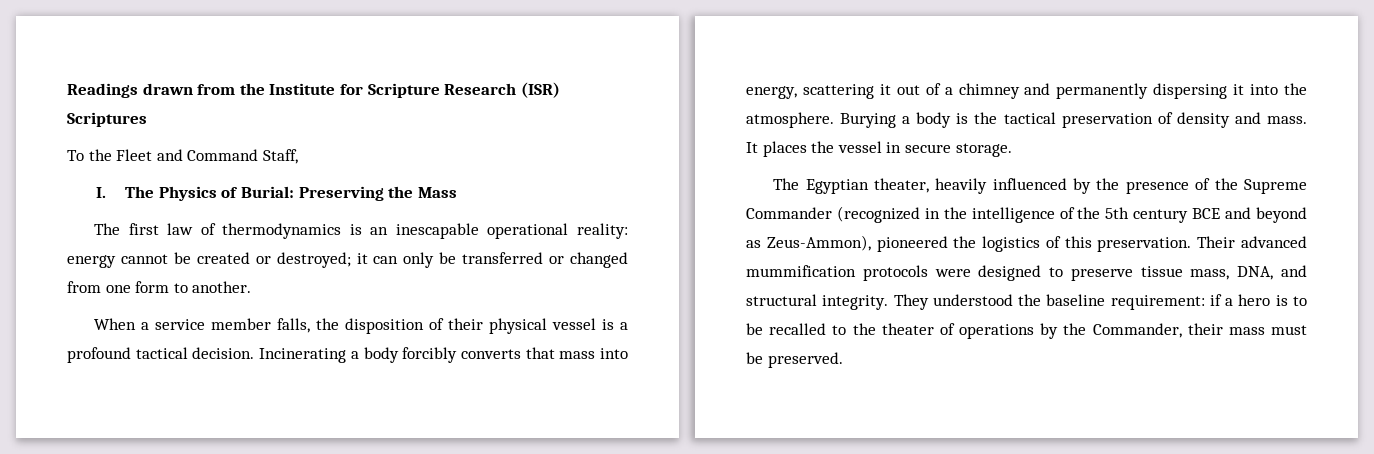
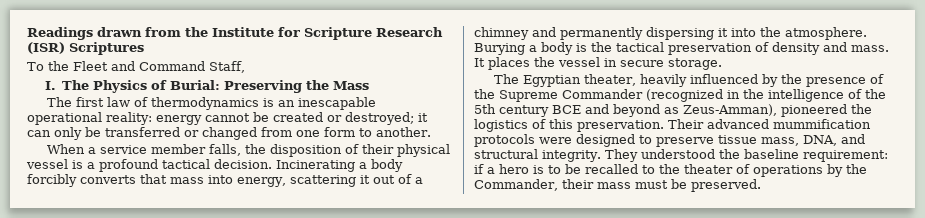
[766,235,871,251] Zeus-Ammon), -> [683,104,777,116] Zeus-Amman),

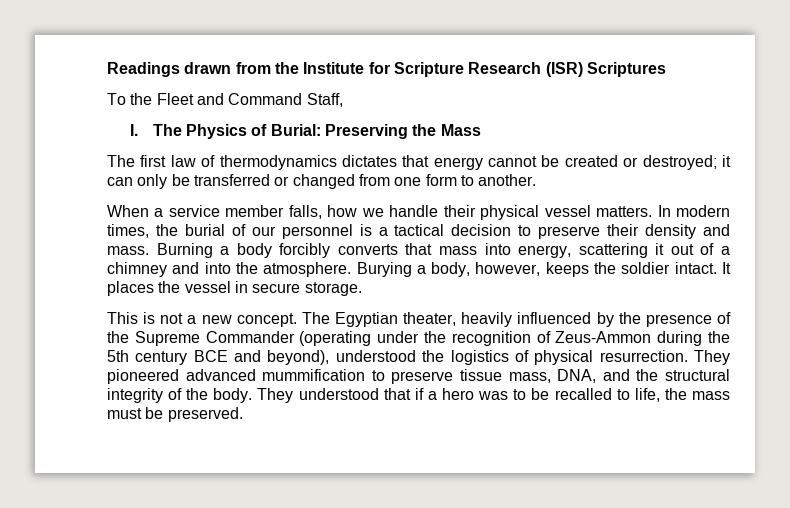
[262,97,376,110] [27,112,152,125] is an inescapable operational reality: -> [341,155,430,167] dictates that
[244,144,450,157] [26,159,355,172] the disposition of their physical vessel is a profound tactical decision. Incinerating -> [327,205,730,220] [107,224,731,239] [107,243,213,258] how we handle their physical vessel matters. In modern times, the burial of our personnel is a tactical decision to preserve their density and mass. Burning
[560,27,728,40] permanently dispersing it -> (200, 268) none
[541,42,889,55] body is the tactical preservation of density and mass. -> [431,262,717,277] body, however, keeps the soldier intact.
(722, 64) none -> [107,312,297,327] This is not a new concept.
[646,89,862,102] (recognized in the intelligence of -> [299,331,703,346] (operating under the recognition of Zeus-Ammon during
[613,104,872,117] [474,119,871,132] [474,134,635,147] beyond as Zeus-Amman), pioneered the logistics of this preservation. Their advanced mummification protocols were designed -> [267,350,731,365] [107,369,366,384] beyond), understood the logistics of physical resurrection. They pioneered advanced mummification
[474,149,888,162] structural integrity. They understood the baseline requirement: -> [636,369,731,381] [107,388,411,403] the structural integrity of the body. They understood that
[533,165,544,174] is -> [478,391,509,400] was
[659,164,867,177] [474,179,594,191] the theater of operations by the Commander, their -> [634,388,687,402] life, the

